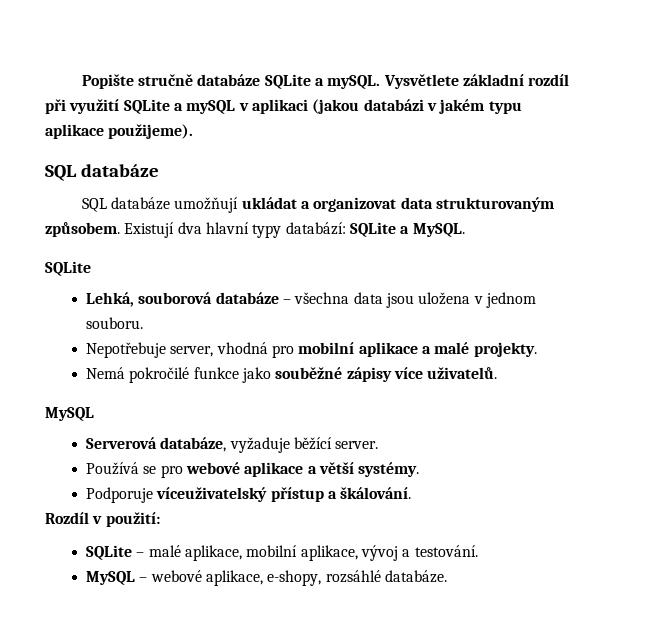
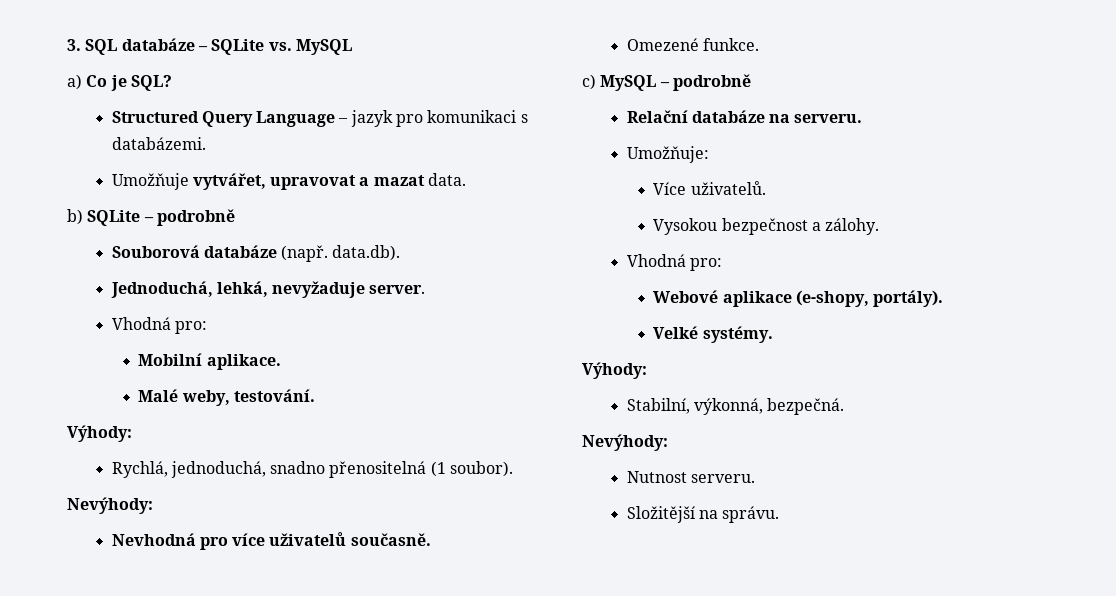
[81,74,570,89] [45,99,522,114] [45,124,194,139] [45,164,159,181] [81,197,554,213] [45,222,465,238] [45,261,91,276] [85,292,536,308] [85,317,143,329] [85,342,537,358] [85,367,498,383] [45,407,94,421] [85,437,379,453] [85,462,420,478] [85,487,412,503] [45,512,160,527] [85,545,478,561] [85,570,447,586] Popište stručně databáze SQLite a mySQL. Vysvětlete základní rozdíl při využití SQLite a mySQL v aplikaci (jakou databázi v jakém typu aplikace použijeme). // SQL databáze // SQL databáze umožňují ukládat a organizovat data strukturovaným způsobem. Existují dva hlavní typy databází: SQLite a MySQL. // SQLite // Lehká, souborová databáze – všechna data jsou uložena v jednom souboru. // Nepotřebuje server, vhodná pro mobilní aplikace a malé projekty. // Nemá pokročilé funkce jako souběžné zápisy více uživatelů. // MySQL // Serverová databáze, vyžaduje běžící server. // Používá se pro webové aplikace a větší systémy. // Podporuje víceuživatelský přístup a škálování. // Rozdíl v použití: // SQLite – malé aplikace, mobilní aplikace, vývoj a testování. // MySQL – webové aplikace, e-shopy, rozsáhlé databáze. -> [67,38,352,55] [67,74,172,91] [111,110,528,127] [111,137,206,150] [111,173,467,190] [67,209,235,226] [111,245,401,262] [110,281,426,298] [111,317,207,334] [138,353,281,370] [138,389,316,406] [67,425,132,442] [111,461,514,478] [67,497,153,514] [111,532,431,550] [626,38,759,51] [582,74,751,91] [626,110,863,123] [626,146,709,163] [653,181,766,195] [653,218,880,235] [626,254,722,271] [653,290,944,307] [653,326,773,343] [582,362,647,379] [626,398,845,415] [582,434,668,451] [626,471,755,483] [626,506,780,523] 3. SQL databáze – SQLite vs. MySQL // a) Co je SQL? // Structured Query Language – jazyk pro komunikaci s databázemi. // Umožňuje vytvářet, upravovat a mazat data. // b) SQLite – podrobně // Souborová databáze (např. data.db). // Jednoduchá, lehká, nevyžaduje server. // Vhodná pro: // Mobilní aplikace. // Malé weby, testování. // Výhody: // Rychlá, jednoduchá, snadno přenositelná (1 soubor). // Nevýhody: // Nevhodná pro více uživatelů současně. // Omezené funkce. // c) MySQL – podrobně // Relační databáze na serveru. // Umožňuje: // Více uživatelů. // Vysokou bezpečnost a zálohy. // Vhodná pro: // Webové aplikace (e-shopy, portály). // Velké systémy. // Výhody: // Stabilní, výkonná, bezpečná. // Nevýhody: // Nutnost serveru. // Složitější na správu.

